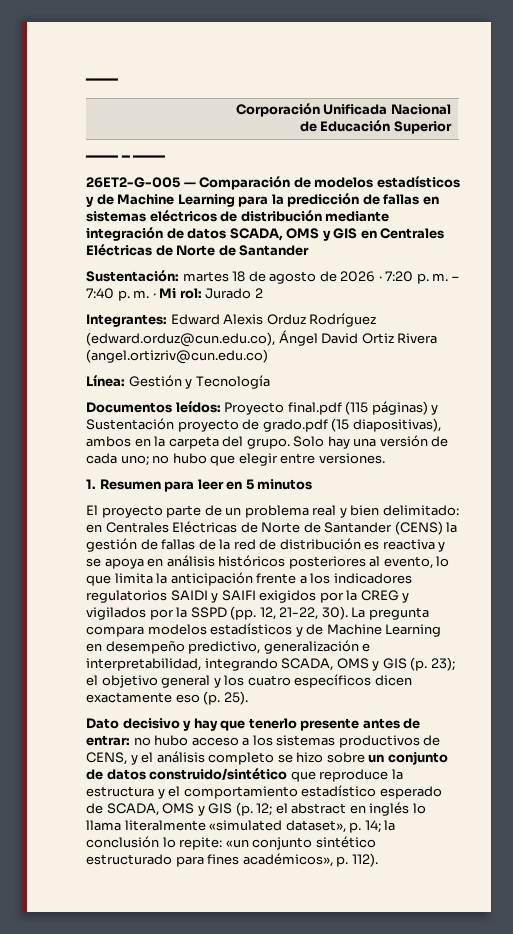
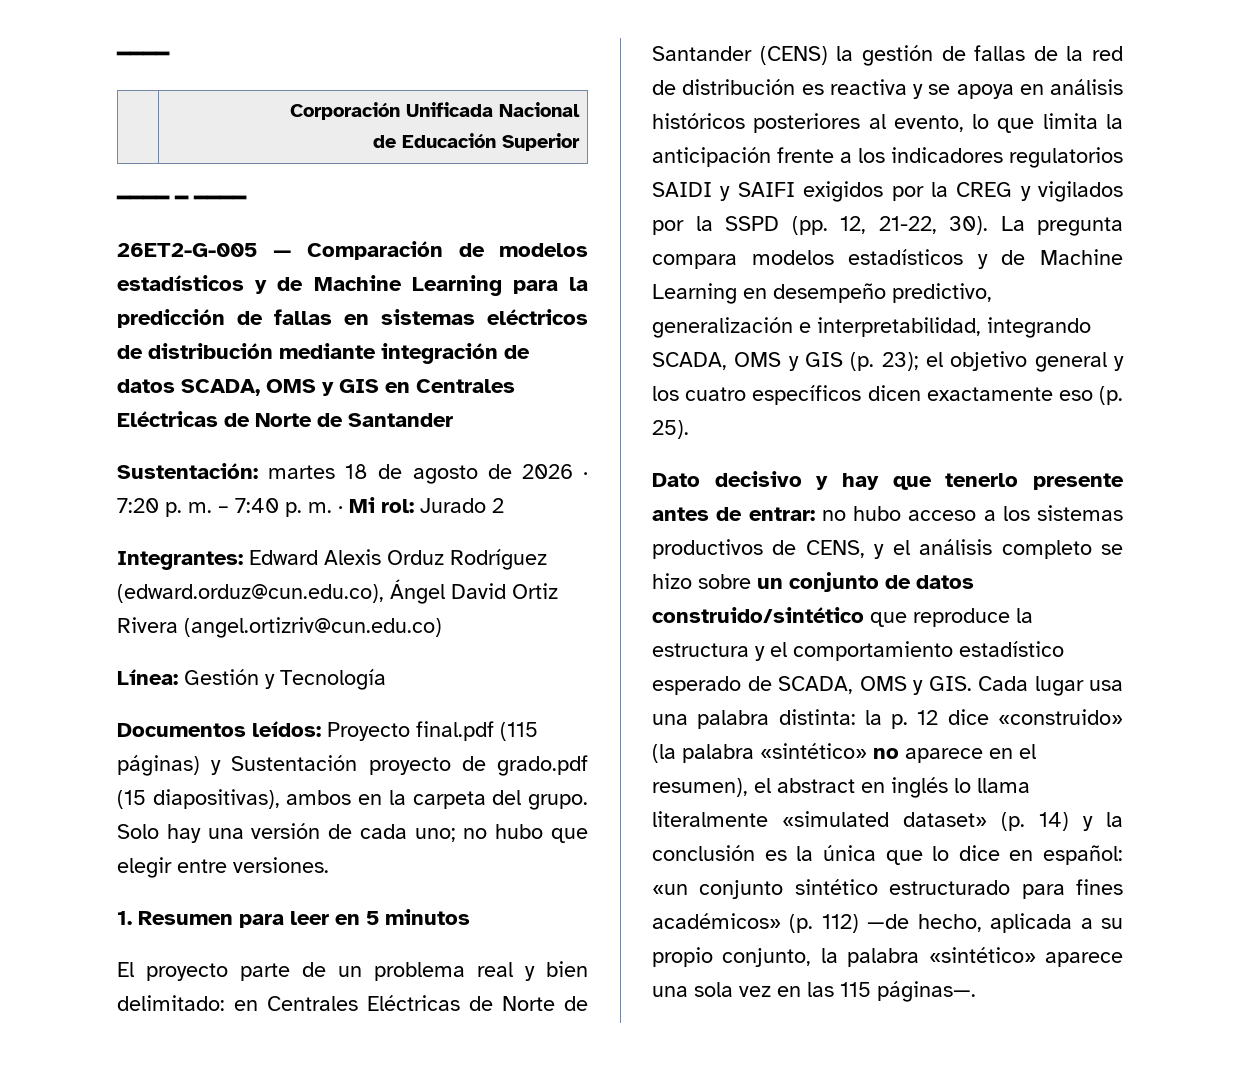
[208,802,273,816] GIS (p. 12; -> [928,676,1123,696] [652,709,1123,729] [652,743,1036,763] [652,778,748,797] GIS. Cada lugar usa una palabra distinta: la p. 12 dice «construido» (la palabra «sintético» no aparece en el resumen),
[285,820,396,833] [86,836,223,850] dataset», p. 14; la conclusión lo repite: -> [903,812,1123,831] [652,845,1123,865] dataset» (p. 14) y la conclusión es la única que lo dice en español:
[242,853,378,867] académicos», p. 112). -> [652,913,1123,933] [652,947,1123,967] [652,981,976,1002] académicos» (p. 112) —de hecho, aplicada a su propio conjunto, la palabra «sintético» aparece una sola vez en las 115 páginas—.

